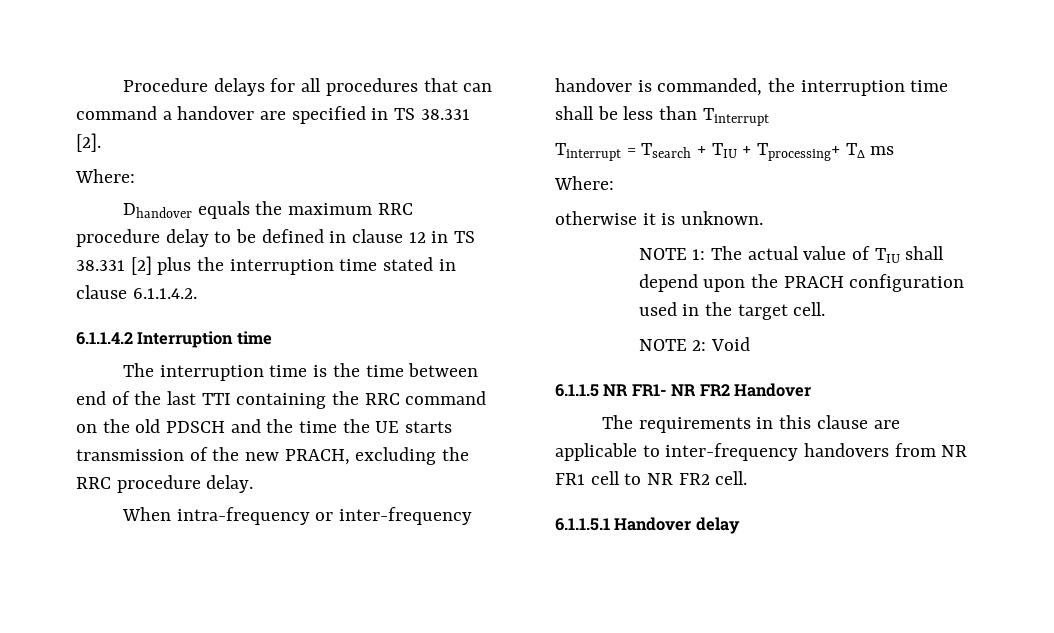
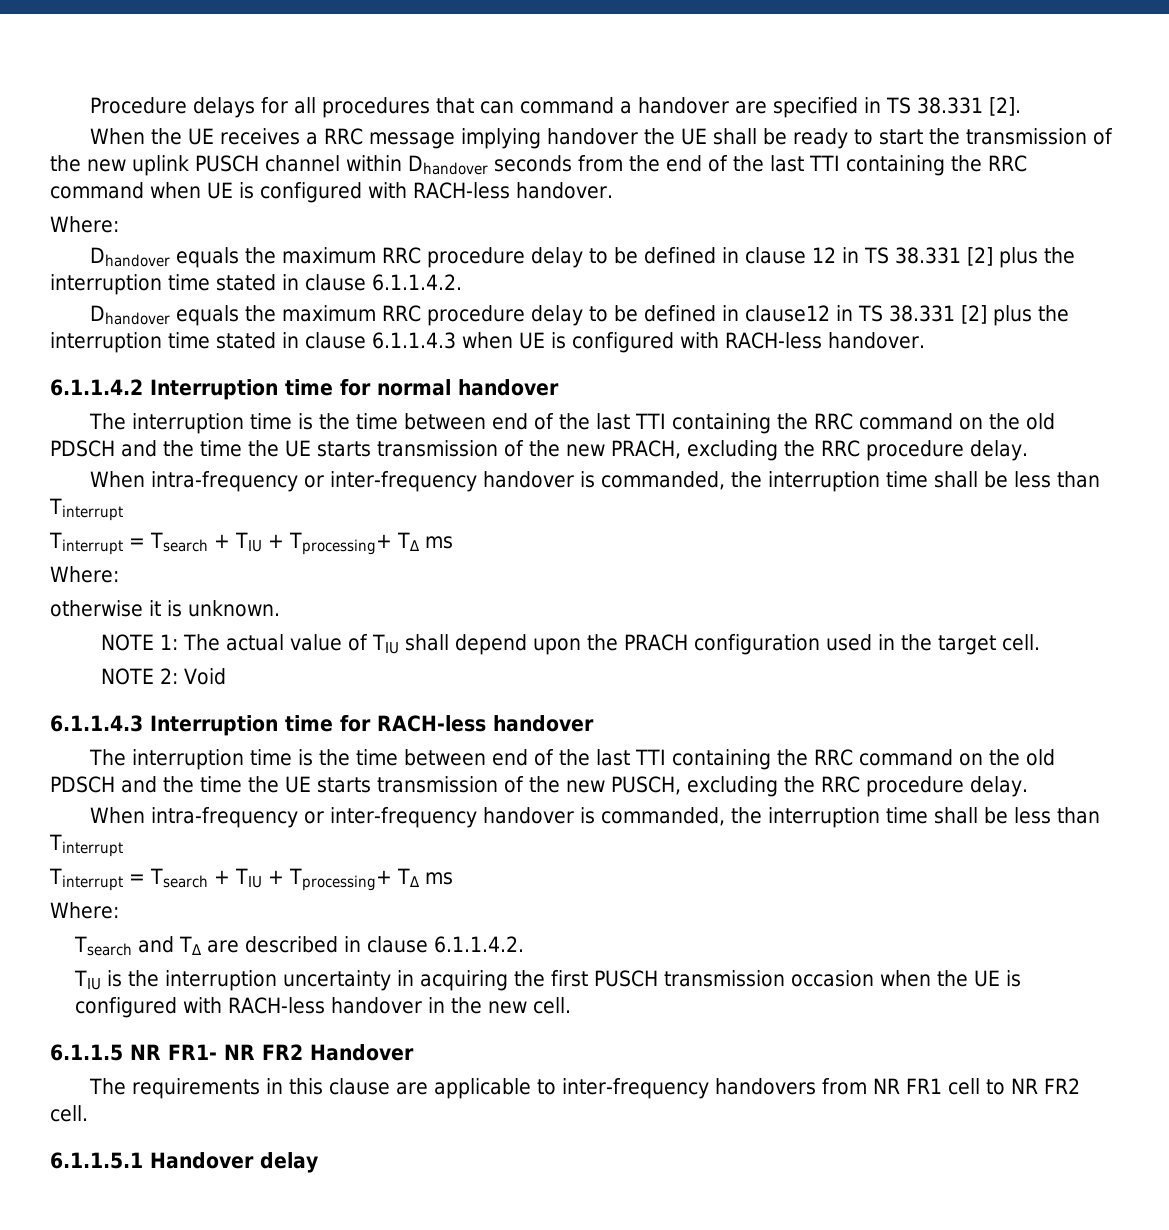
(101, 142) none -> [90,128,1114,149] [50,155,1027,176] [50,182,613,203] // When the UE receives a RRC message implying handover the UE shall be ready to start the transmission of the new uplink PUSCH channel within Dhandover seconds from the end of the last TTI containing the RRC command when UE is configured with RACH-less handover.
(197, 293) none -> [90,305,1070,326] [50,332,925,353] // Dhandover equals the maximum RRC procedure delay to be defined in clause12 in TS 38.331 [2] plus the interruption time stated in clause 6.1.1.4.3 when UE is configured with RACH-less handover.
(272, 338) none -> [340,379,559,396] for normal handover
(750, 344) none -> [50,715,594,736] [89,749,1056,770] [50,776,1028,797] [90,807,1101,828] [49,834,123,857] [49,868,453,891] [50,902,119,919] [74,936,525,956] [74,970,1022,991] [75,997,572,1018] // 6.1.1.4.3 Interruption time for RACH-less handover // The interruption time is the time between end of the last TTI containing the RRC command on the old PDSCH and the time the UE starts transmission of the new PUSCH, excluding the RRC procedure delay. // When intra-frequency or inter-frequency handover is commanded, the interruption time shall be less than Tinterrupt // Tinterrupt = Tsearch + TIU + Tprocessing+ T∆ ms // Where: // Tsearch and T∆ are described in clause 6.1.1.4.2. // TIU is the interruption uncertainty in acquiring the first PUSCH transmission occasion when the UE is configured with RACH-less handover in the new cell.

